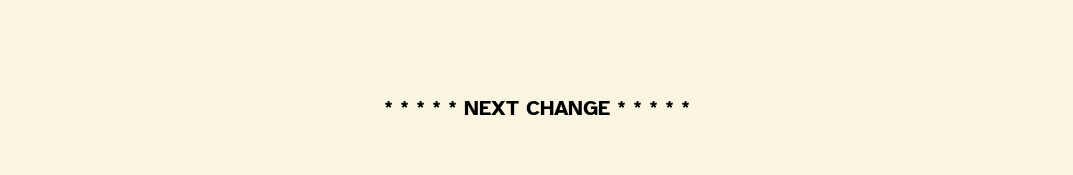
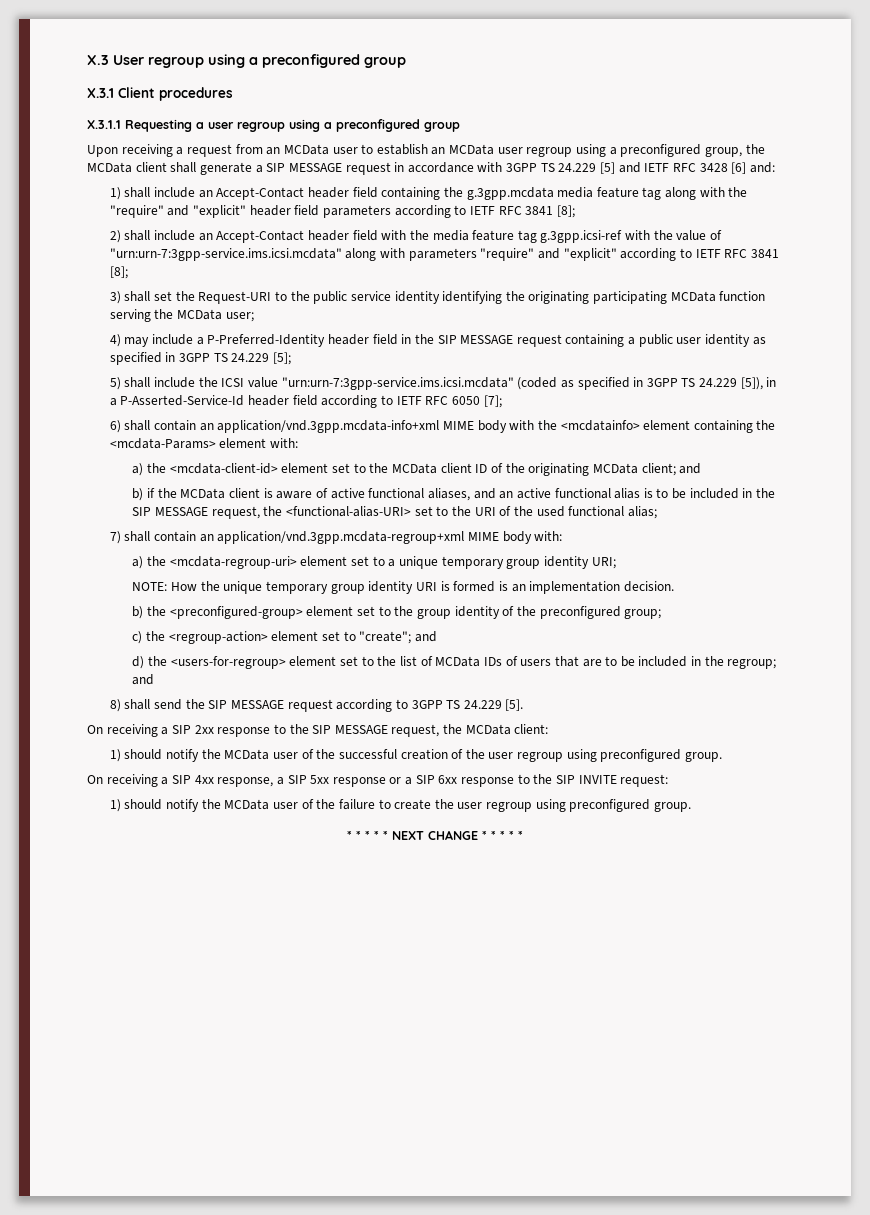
(383, 108) none -> [87,54,406,68] [87,87,233,101] [87,119,460,132] [87,144,765,157] [87,162,775,175] [109,187,748,200] [109,205,575,218] [109,230,723,243] [109,248,779,261] [109,266,128,279] [109,291,766,304] [109,309,254,322] [109,334,766,347] [109,352,291,365] [109,377,777,390] [109,395,502,408] [109,420,776,433] [109,438,299,449] [132,463,702,476] [132,488,776,501] [132,506,657,519] [109,531,563,544] [132,556,616,569] [132,581,674,594] [132,606,662,619] [132,631,438,644] [132,656,777,669] [132,674,155,685] [109,699,524,712] [87,724,549,737] [109,749,723,762] [87,774,669,787] [109,799,692,812] X.3 User regroup using a preconfigured group // X.3.1 Client procedures // X.3.1.1 Requesting a user regroup using a preconfigured group // Upon receiving a request from an MCData user to establish an MCData user regroup using a preconfigured group, the MCData client shall generate a SIP MESSAGE request in accordance with 3GPP TS 24.229 [5] and IETF RFC 3428 [6] and: // 1) shall include an Accept-Contact header field containing the g.3gpp.mcdata media feature tag along with the "require" and "explicit" header field parameters according to IETF RFC 3841 [8]; // 2) shall include an Accept-Contact header field with the media feature tag g.3gpp.icsi-ref with the value of "urn:urn-7:3gpp-service.ims.icsi.mcdata" along with parameters "require" and "explicit" according to IETF RFC 3841 [8]; // 3) shall set the Request-URI to the public service identity identifying the originating participating MCData function serving the MCData user; // 4) may include a P-Preferred-Identity header field in the SIP MESSAGE request containing a public user identity as specified in 3GPP TS 24.229 [5]; // 5) shall include the ICSI value "urn:urn-7:3gpp-service.ims.icsi.mcdata" (coded as specified in 3GPP TS 24.229 [5]), in a P-Asserted-Service-Id header field according to IETF RFC 6050 [7]; // 6) shall contain an application/vnd.3gpp.mcdata-info+xml MIME body with the <mcdatainfo> element containing the <mcdata-Params> element with: // a) the <mcdata-client-id> element set to the MCData client ID of the originating MCData client; and // b) if the MCData client is aware of active functional aliases, and an active functional alias is to be included in the SIP MESSAGE request, the <functional-alias-URI> set to the URI of the used functional alias; // 7) shall contain an application/vnd.3gpp.mcdata-regroup+xml MIME body with: // a) the <mcdata-regroup-uri> element set to a unique temporary group identity URI; // NOTE: How the unique temporary group identity URI is formed is an implementation decision. // b) the <preconfigured-group> element set to the group identity of the preconfigured group; // c) the <regroup-action> element set to "create"; and // d) the <users-for-regroup> element set to the list of MCData IDs of users that are to be included in the regroup; and // 8) shall send the SIP MESSAGE request according to 3GPP TS 24.229 [5]. // On receiving a SIP 2xx response to the SIP MESSAGE request, the MCData client: // 1) should notify the MCData user of the successful creation of the user regroup using preconfigured group. // On receiving a SIP 4xx response, a SIP 5xx response or a SIP 6xx response to the SIP INVITE request: // 1) should notify the MCData user of the failure to create the user regroup using preconfigured group. //

